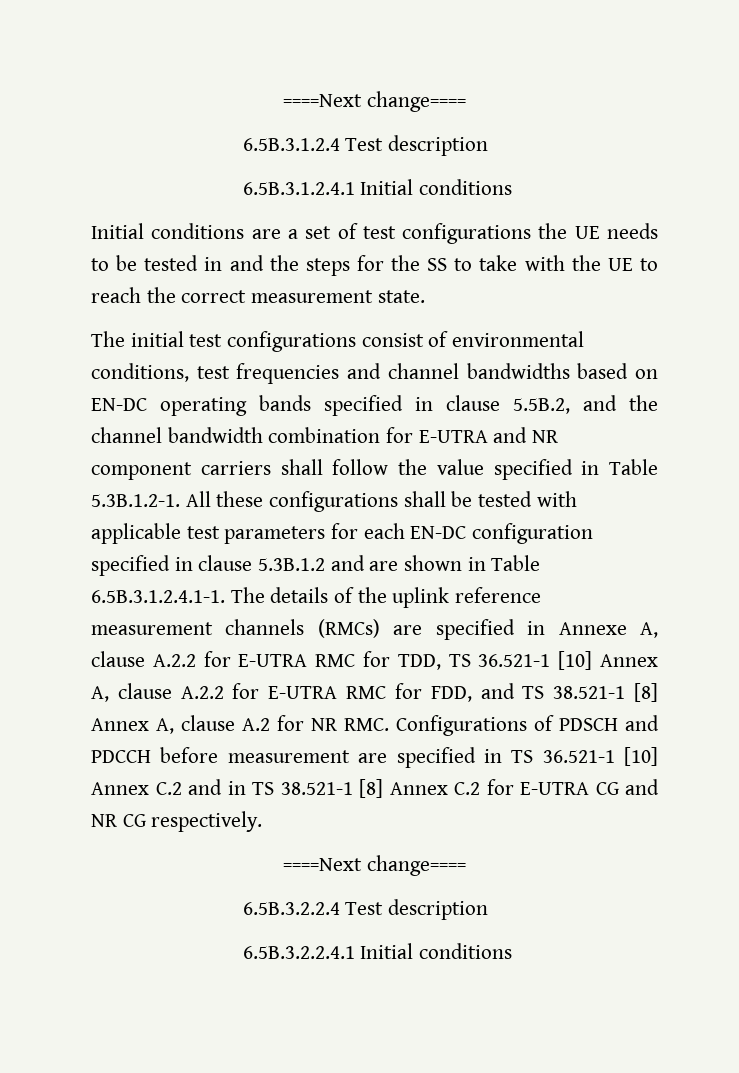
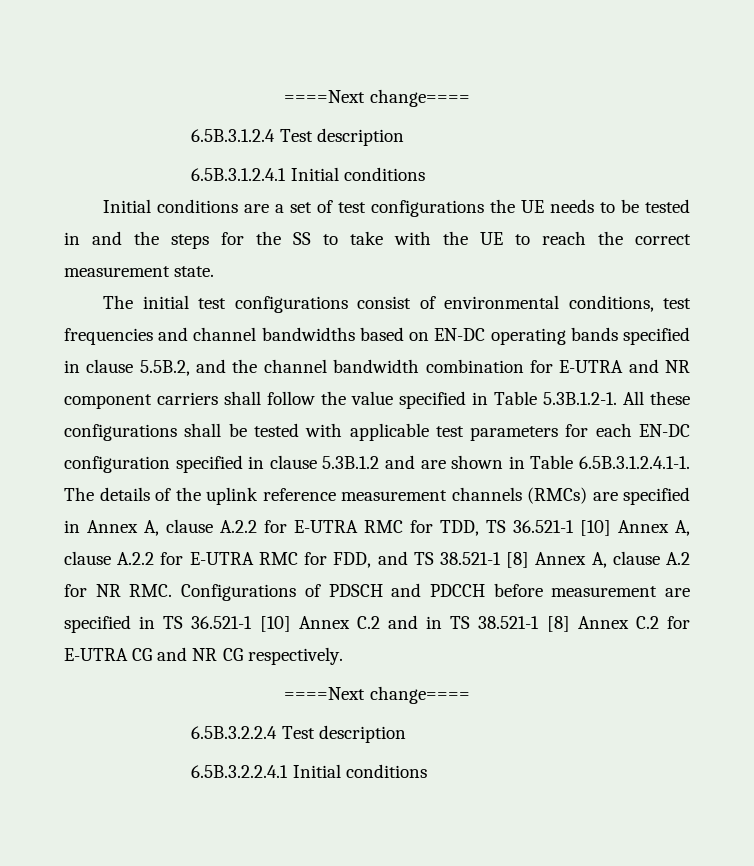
[558,622,627,635] Annexe -> [87,520,138,533] Annex

